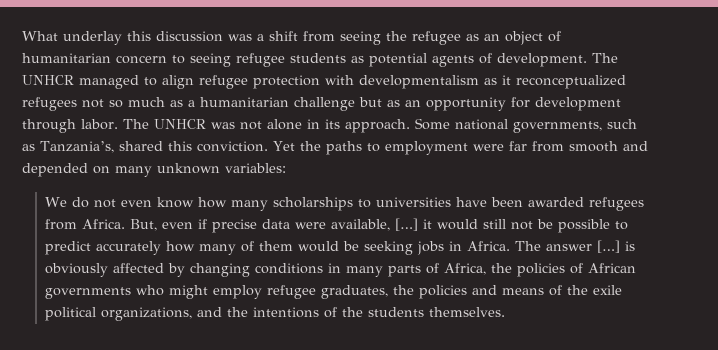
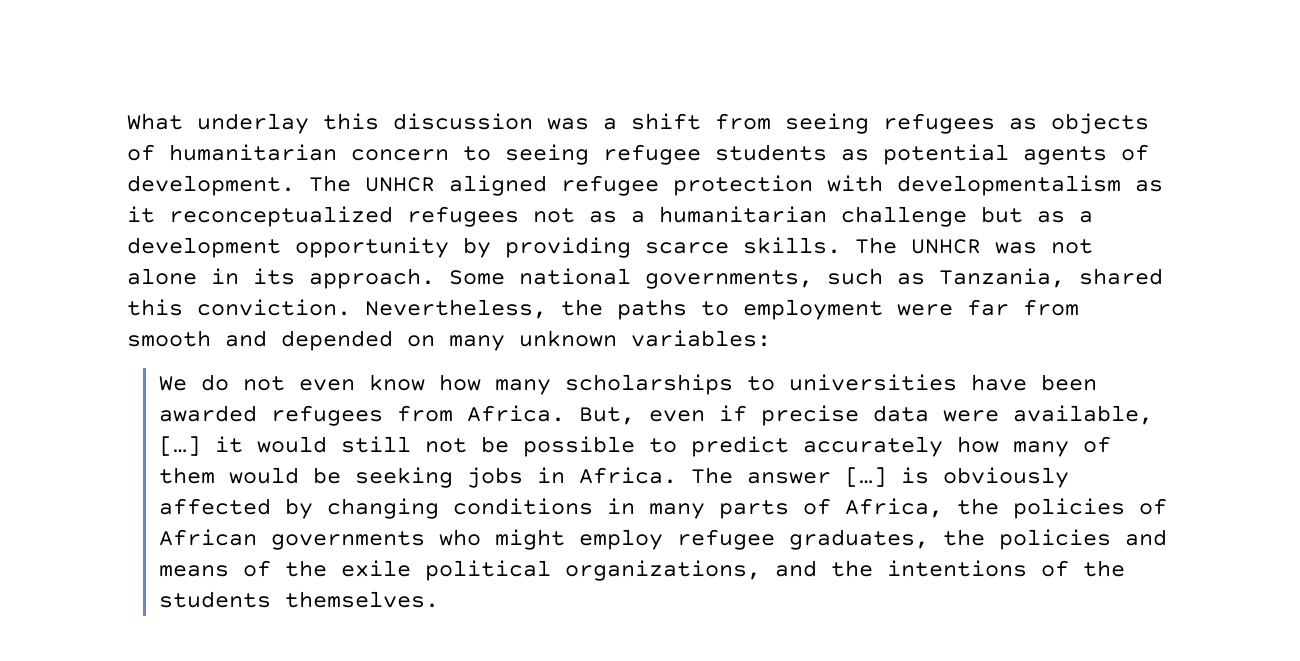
[386,31,543,45] the refugee as an object -> [883,113,1149,134] refugees as objects
[79,75,194,89] managed to align -> [449,175,547,196] aligned
[109,97,165,108] so much -> (575, 215) none
[405,97,621,111] [22,119,118,133] an opportunity for development through labor. -> [1079,211,1093,223] [127,237,841,258] a development opportunity by providing scarce skills.
[40,141,114,153] Tanzania’s, -> [939,268,1065,288] Tanzania,
[272,141,295,151] Yet -> [365,299,547,319] Nevertheless,

